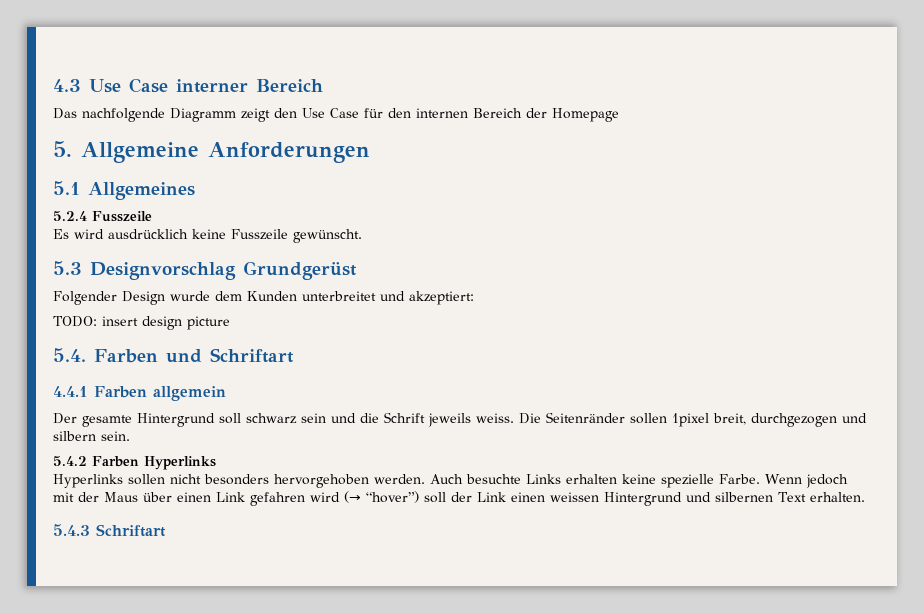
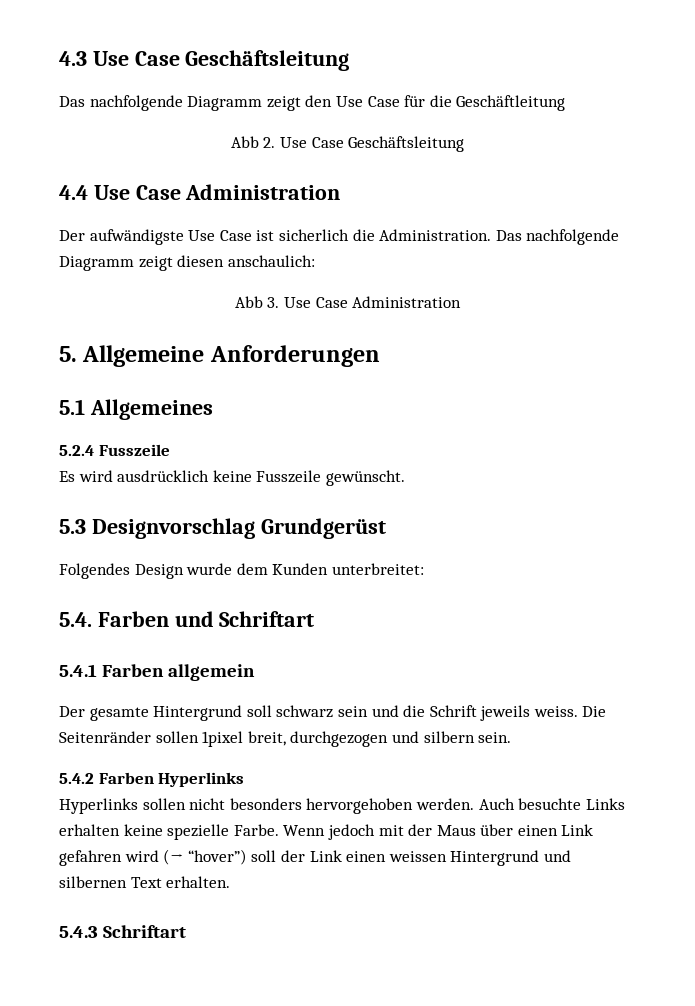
[176,79,323,93] interner Bereich -> [185,50,350,71] Geschäftsleitung
[388,108,619,122] den internen Bereich der Homepage -> [429,95,566,111] [230,136,465,152] [59,184,341,200] [59,229,620,245] [59,255,315,271] [234,296,462,308] die Geschäftleitung // Abb 2. Use Case Geschäftsleitung // 4.4 Use Case Administration // Der aufwändigste Use Case ist sicherlich die Administration. Das nachfolgende Diagramm zeigt diesen anschaulich: // Abb 3. Use Case Administration
[53,291,117,305] Folgender -> [59,563,130,579] Folgendes
[302,291,474,305] [53,316,230,330] unterbreitet und akzeptiert: // TODO: insert design picture -> [331,563,424,575] unterbreitet:
[53,386,88,397] 4.4.1 -> [59,664,97,677] 5.4.1

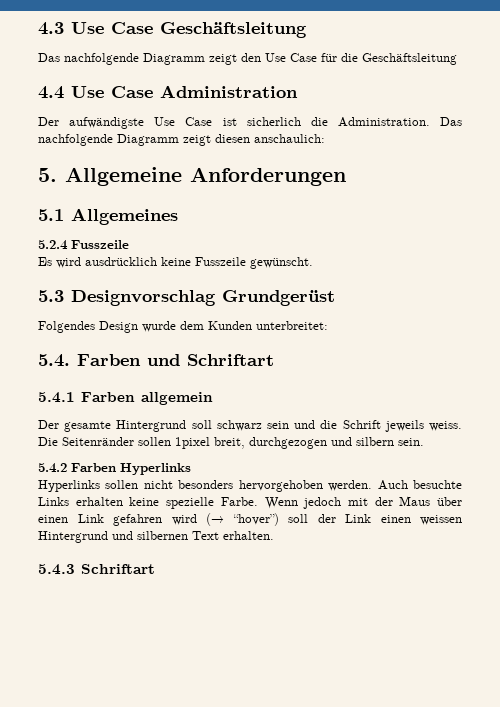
[456,95,566,111] [230,136,344,148] Geschäftleitung // Abb 2. Use Case -> (358, 57) none
[234,296,462,308] // Abb 3. Use Case Administration -> (325, 138) none

